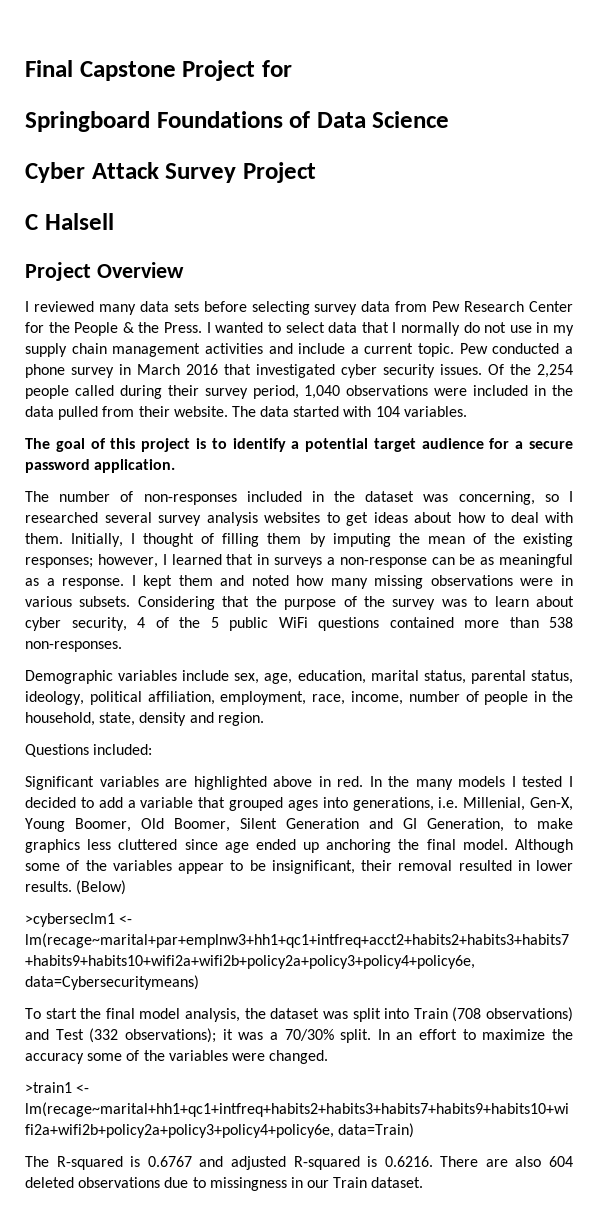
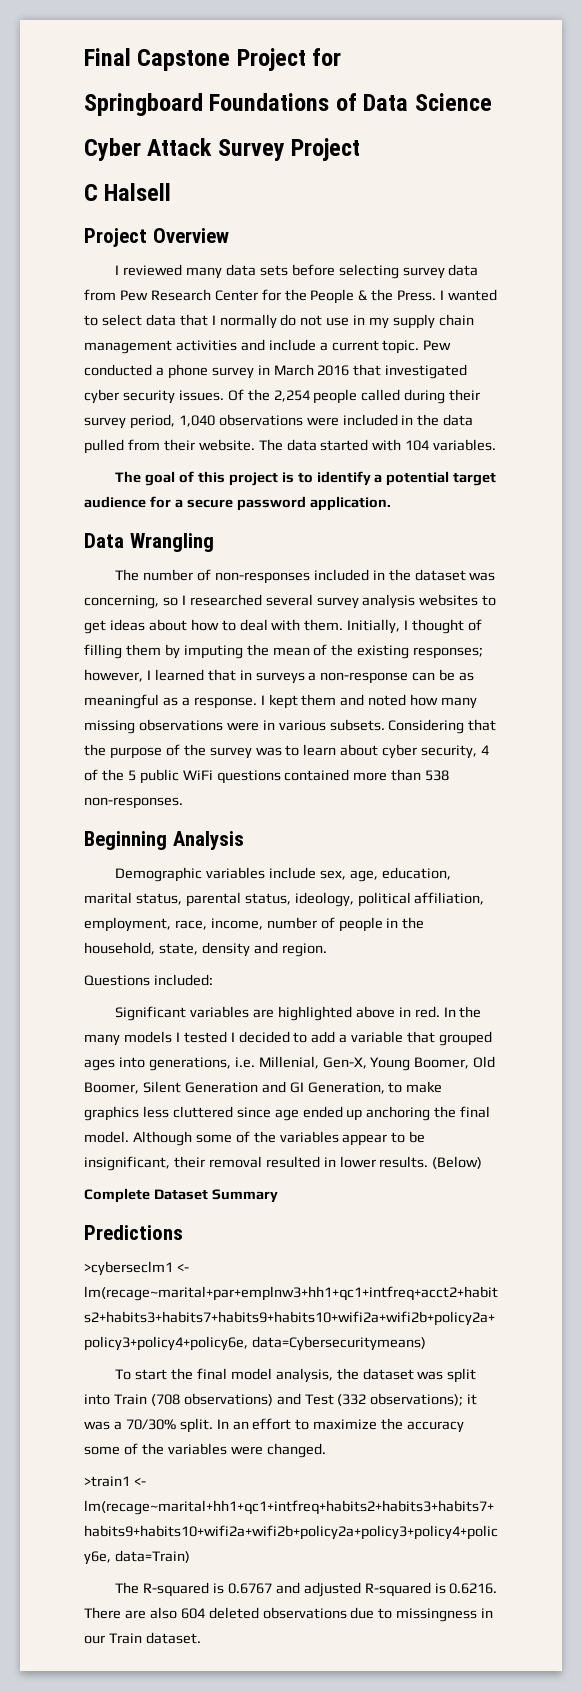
(176, 466) none -> [84,533,214,552] // Data Wrangling
(122, 646) none -> [84,831,244,850] // Beginning Analysis
(127, 887) none -> [84,1188,278,1203] [84,1225,183,1240] // Complete Dataset Summary // Predictions

